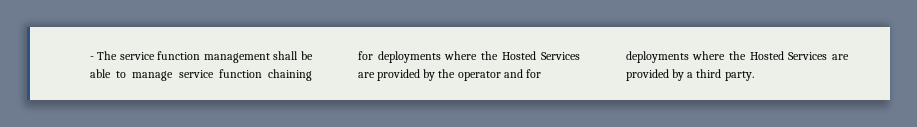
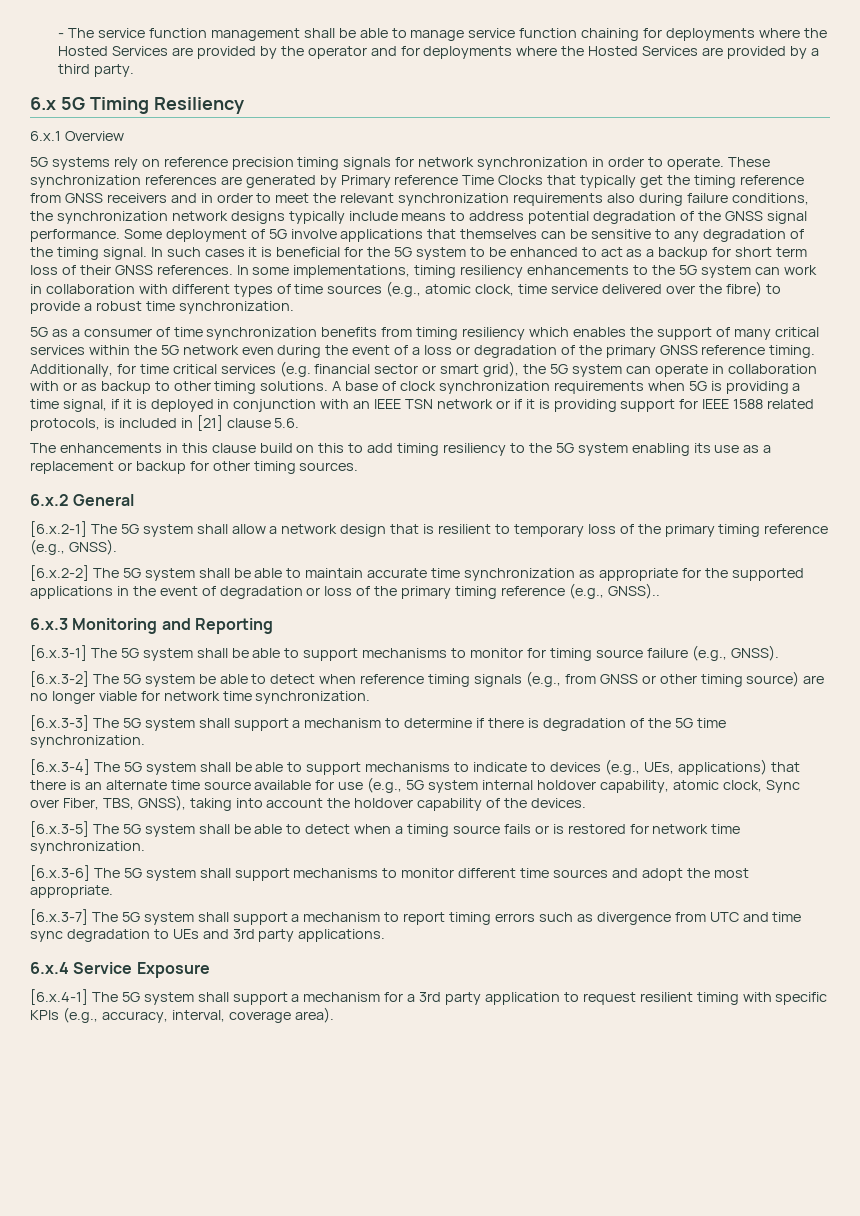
(754, 76) none -> [30,97,244,114] [30,131,124,141] [30,157,770,170] [30,175,804,188] [30,193,809,206] [30,211,807,224] [30,229,804,242] [30,247,808,260] [30,265,817,278] [30,281,781,297] [30,301,294,314] [30,327,819,340] [30,345,816,358] [30,361,817,377] [30,381,801,394] [30,399,815,412] [30,415,300,431] [30,443,772,456] [30,461,359,474] [30,494,135,506] [30,521,829,537] [30,539,117,555] [30,565,804,581] [30,583,660,599] [30,618,273,634] [30,645,779,661] [30,671,825,687] [30,691,371,704] [30,715,726,731] [30,735,145,748] [30,759,800,775] [30,777,800,793] [30,795,586,811] [30,821,741,837] [30,841,145,854] [30,865,749,881] [30,885,113,898] [30,909,802,925] [30,929,386,942] [30,962,210,978] [30,989,828,1005] [30,1007,334,1023] // 6.x 5G Timing Resiliency // 6.x.1 Overview // 5G systems rely on reference precision timing signals for network synchronization in order to operate. These synchronization references are generated by Primary reference Time Clocks that typically get the timing reference from GNSS receivers and in order to meet the relevant synchronization requirements also during failure conditions, the synchronization network designs typically include means to address potential degradation of the GNSS signal performance. Some deployment of 5G involve applications that themselves can be sensitive to any degradation of the timing signal. In such cases it is beneficial for the 5G system to be enhanced to act as a backup for short term loss of their GNSS references. In some implementations, timing resiliency enhancements to the 5G system can work in collaboration with different types of time sources (e.g., atomic clock, time service delivered over the fibre) to provide a robust time synchronization. // 5G as a consumer of time synchronization benefits from timing resiliency which enables the support of many critical services within the 5G network even during the event of a loss or degradation of the primary GNSS reference timing. Additionally, for time critical services (e.g. financial sector or smart grid), the 5G system can operate in collaboration with or as backup to other timing solutions. A base of clock synchronization requirements when 5G is providing a time signal, if it is deployed in conjunction with an IEEE TSN network or if it is providing support for IEEE 1588 related protocols, is included in [21] clause 5.6. // The enhancements in this clause build on this to add timing resiliency to the 5G system enabling its use as a replacement or backup for other timing sources. // 6.x.2 General // [6.x.2-1] The 5G system shall allow a network design that is resilient to temporary loss of the primary timing reference (e.g., GNSS). // [6.x.2-2] The 5G system shall be able to maintain accurate time synchronization as appropriate for the supported applications in the event of degradation or loss of the primary timing reference (e.g., GNSS).. // 6.x.3 Monitoring and Reporting // [6.x.3-1] The 5G system shall be able to support mechanisms to monitor for timing source failure (e.g., GNSS). // [6.x.3-2] The 5G system be able to detect when reference timing signals (e.g., from GNSS or other timing source) are no longer viable for network time synchronization. // [6.x.3-3] The 5G system shall support a mechanism to determine if there is degradation of the 5G time synchronization. // [6.x.3-4] The 5G system shall be able to support mechanisms to indicate to devices (e.g., UEs, applications) that there is an alternate time source available for use (e.g., 5G system internal holdover capability, atomic clock, Sync over Fiber, TBS, GNSS), taking into account the holdover capability of the devices. // [6.x.3-5] The 5G system shall be able to detect when a timing source fails or is restored for network time synchronization. // [6.x.3-6] The 5G system shall support mechanisms to monitor different time sources and adopt the most appropriate. // [6.x.3-7] The 5G system shall support a mechanism to report timing errors such as divergence from UTC and time sync degradation to UEs and 3rd party applications. // 6.x.4 Service Exposure // [6.x.4-1] The 5G system shall support a mechanism for a 3rd party application to request resilient timing with specific KPIs (e.g., accuracy, interval, coverage area).

